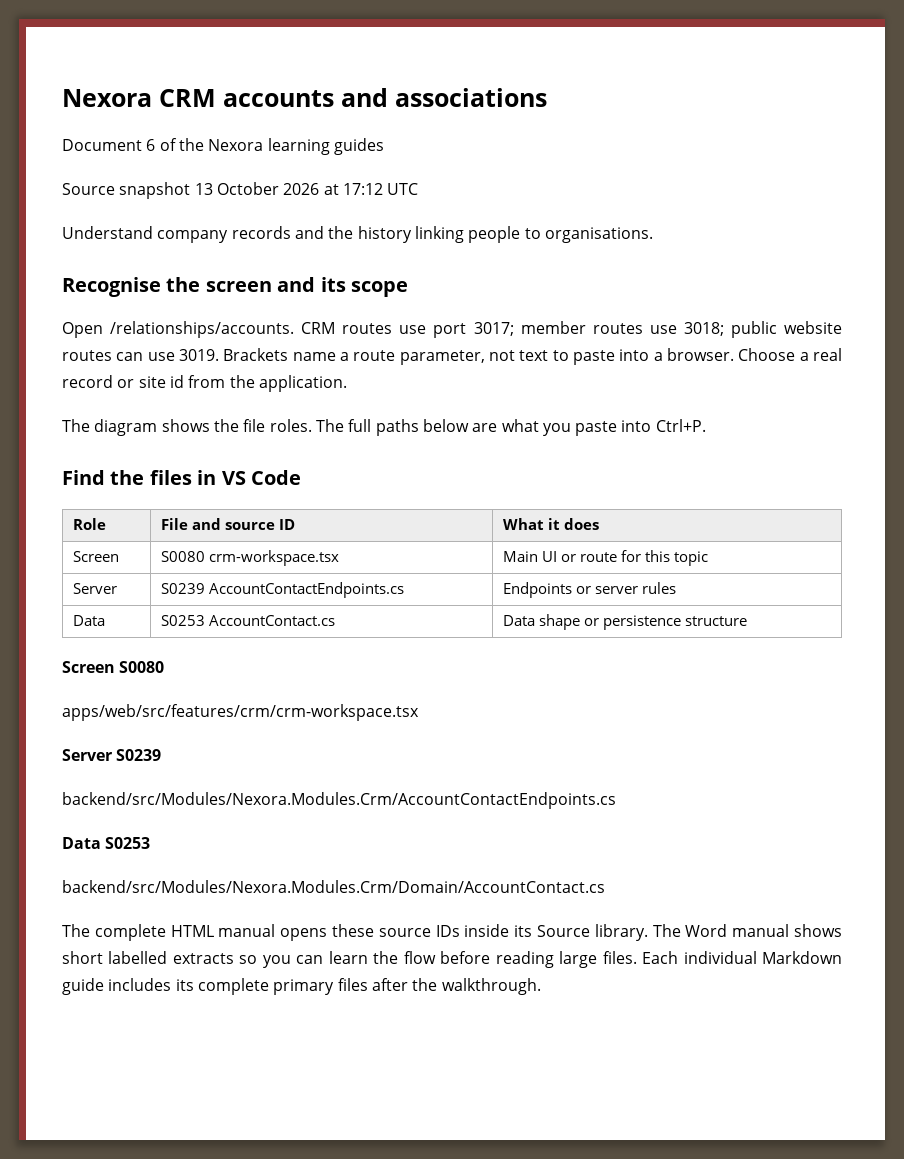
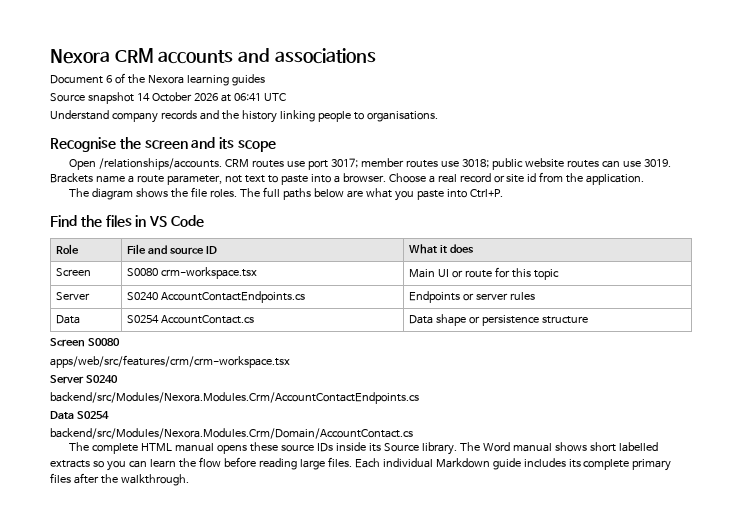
[194,183,213,195] 13 -> [136,93,150,101] 14
[342,183,383,195] 17:12 -> [233,93,261,101] 06:41
[160,583,205,594] S0239 -> [127,292,159,301] S0240
[160,615,205,626] S0253 -> [127,315,160,324] S0254
[116,749,162,761] S0239 -> [85,375,118,383] S0240
[105,837,151,849] S0253 -> [76,411,109,419] S0254

